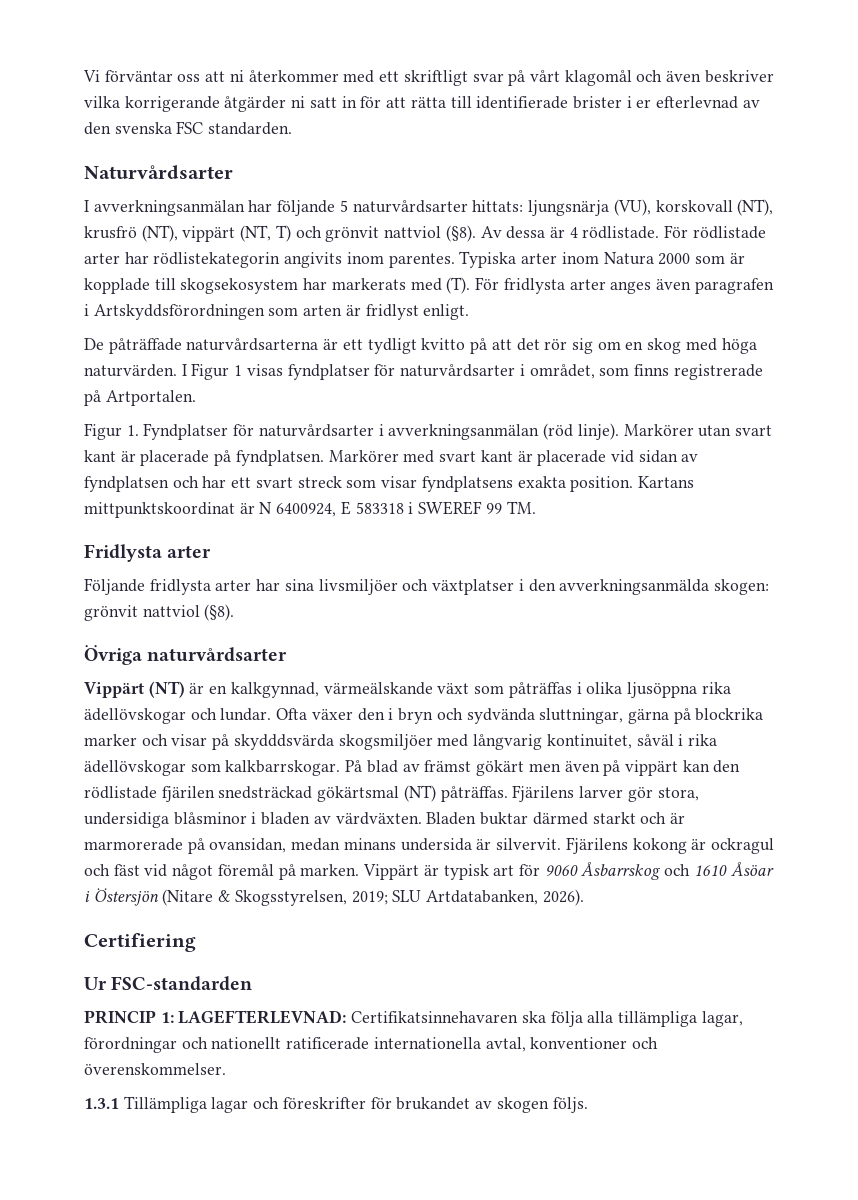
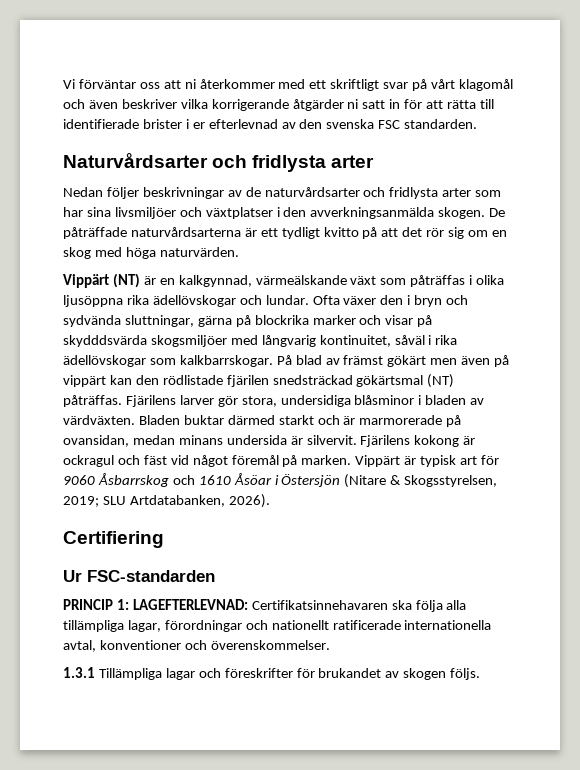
[84,199,774,216] [84,225,766,242] [84,251,745,268] [84,277,774,294] [84,304,470,320] // I avverkningsanmälan har följande 5 naturvårdsarter hittats: ljungsnärja (VU), korskovall (NT), krusfrö (NT), vippärt (NT, T) och grönvit nattviol (§8). Av dessa är 4 rödlistade. För rödlistade arter har rödlistekategorin angivits inom parentes. Typiska arter inom Natura 2000 som är kopplade till skogsekosystem har markerats med (T). För fridlysta arter anges även paragrafen i Artskyddsförordningen som arten är fridlyst enligt. // -> [212,155,375,172] [63,187,502,199] [63,207,486,219] och fridlysta arter // Nedan följer beskrivningar av de naturvårdsarter och fridlysta arter som har sina livsmiljöer och växtplatser i den avverkningsanmälda skogen.
[181,363,763,380] [84,390,196,406] [84,423,772,440] [84,450,699,466] [84,476,694,492] [84,501,536,518] [84,544,212,562] [84,578,769,595] [84,604,235,621] [84,645,288,665] I Figur 1 visas fyndplatser för naturvårdsarter i området, som finns registrerade på Artportalen. // Figur 1. Fyndplatser för naturvårdsarter i avverkningsanmälan (röd linje). Markörer utan svart kant är placerade på fyndplatsen. Markörer med svart kant är placerade vid sidan av fyndplatsen och har ett svart streck som visar fyndplatsens exakta position. Kartans mittpunktskoordinat är N 6400924, E 583318 i SWEREF 99 TM. // Fridlysta arter // Följande fridlysta arter har sina livsmiljöer och växtplatser i den avverkningsanmälda skogen: grönvit nattviol (§8). // Övriga naturvårdsarter -> (239, 252) none

